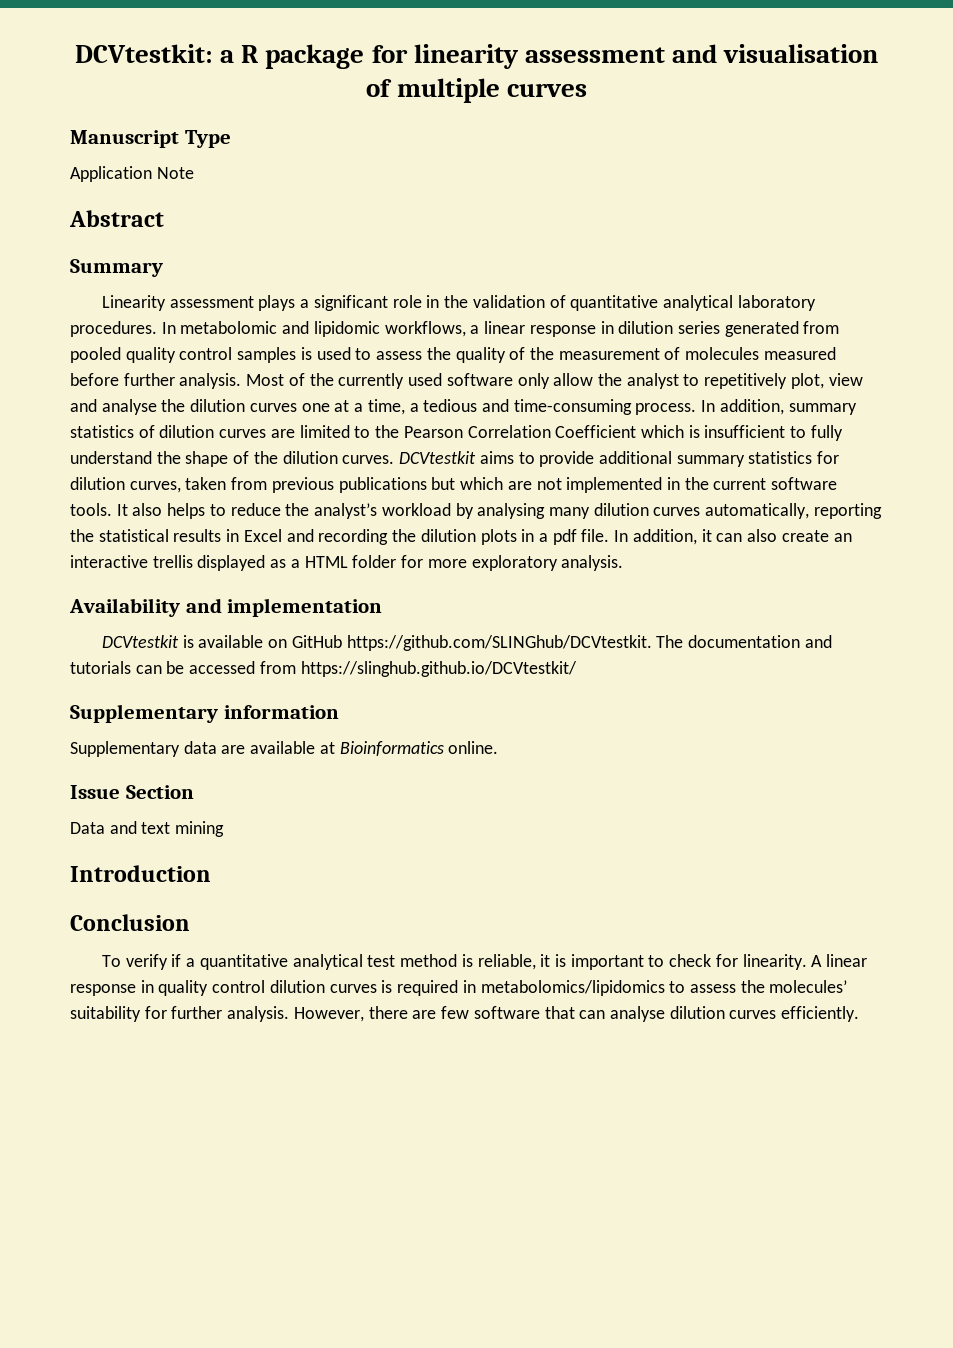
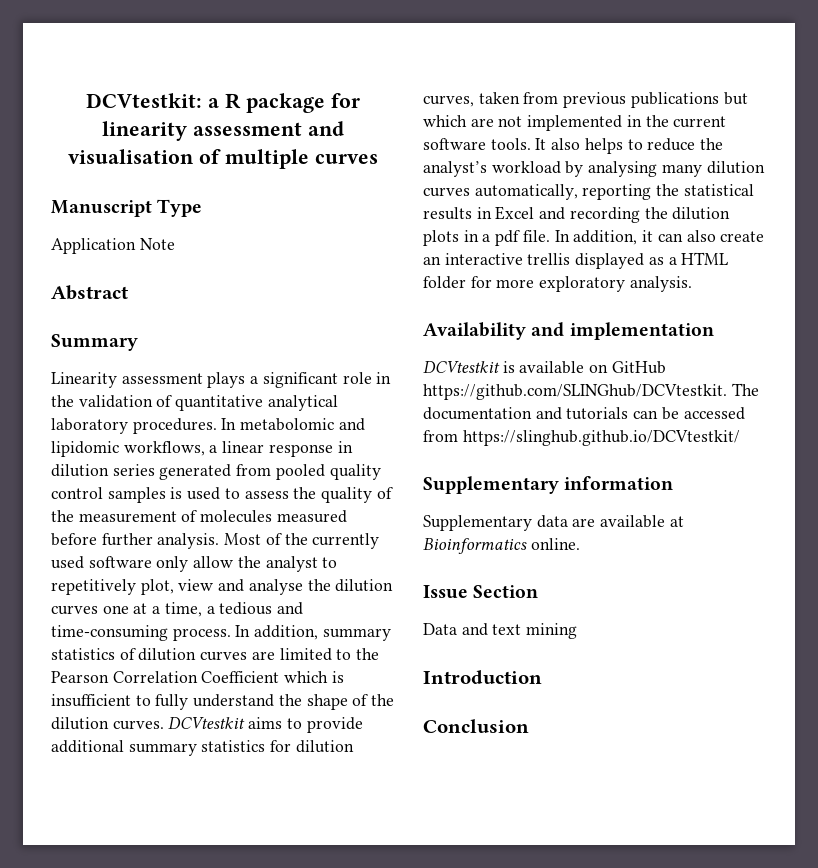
[101,954,868,970] [70,980,848,996] [70,1006,860,1022] // To verify if a quantitative analytical test method is reliable, it is important to check for linearity. A linear response in quality control dilution curves is required in metabolomics/lipidomics to assess the molecules’ suitability for further analysis. However, there are few software that can analyse dilution curves efficiently. -> (529, 726) none

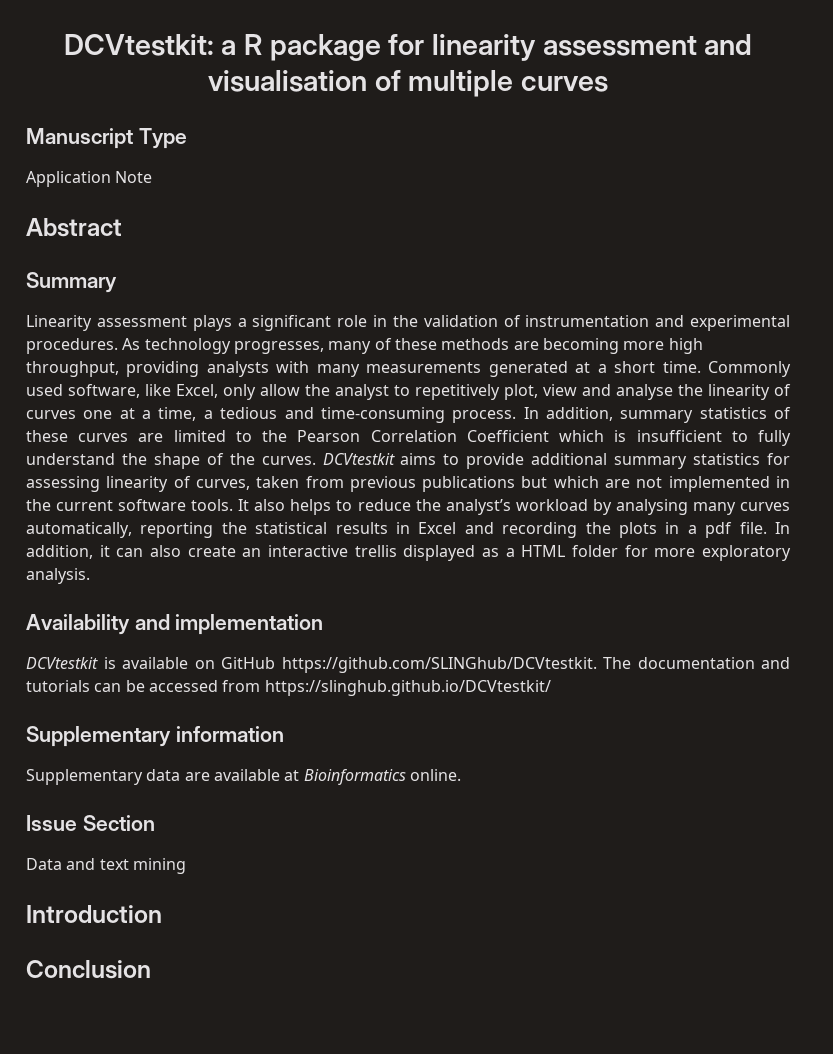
[175,395,338,411] [51,418,365,434] [51,441,353,457] [51,464,381,480] [51,487,393,503] [51,510,347,523] [51,533,380,549] [51,556,152,569] quantitative analytical laboratory procedures. In metabolomic and lipidomic workflows, a linear response in dilution series generated from pooled quality control samples is used to assess the quality of the measurement of molecules measured before further analysis. Most of the currently used software -> [525,315,790,331] [26,338,703,354] [26,361,792,377] [26,384,218,398] instrumentation and experimental procedures. As technology progresses, many of these methods are becoming more high throughput, providing analysts with many measurements generated at a short time. Commonly used software, like Excel,
[335,579,394,592] dilution -> [708,384,791,400] linearity of
[138,648,197,661] dilution -> [26,430,68,442] these
[51,717,109,730] dilution -> (255, 459) none
[295,740,354,753] dilution -> [26,476,191,492] assessing linearity of
[706,161,765,174] dilution -> (736, 508) none
[672,207,731,220] dilution -> (611, 528) none

